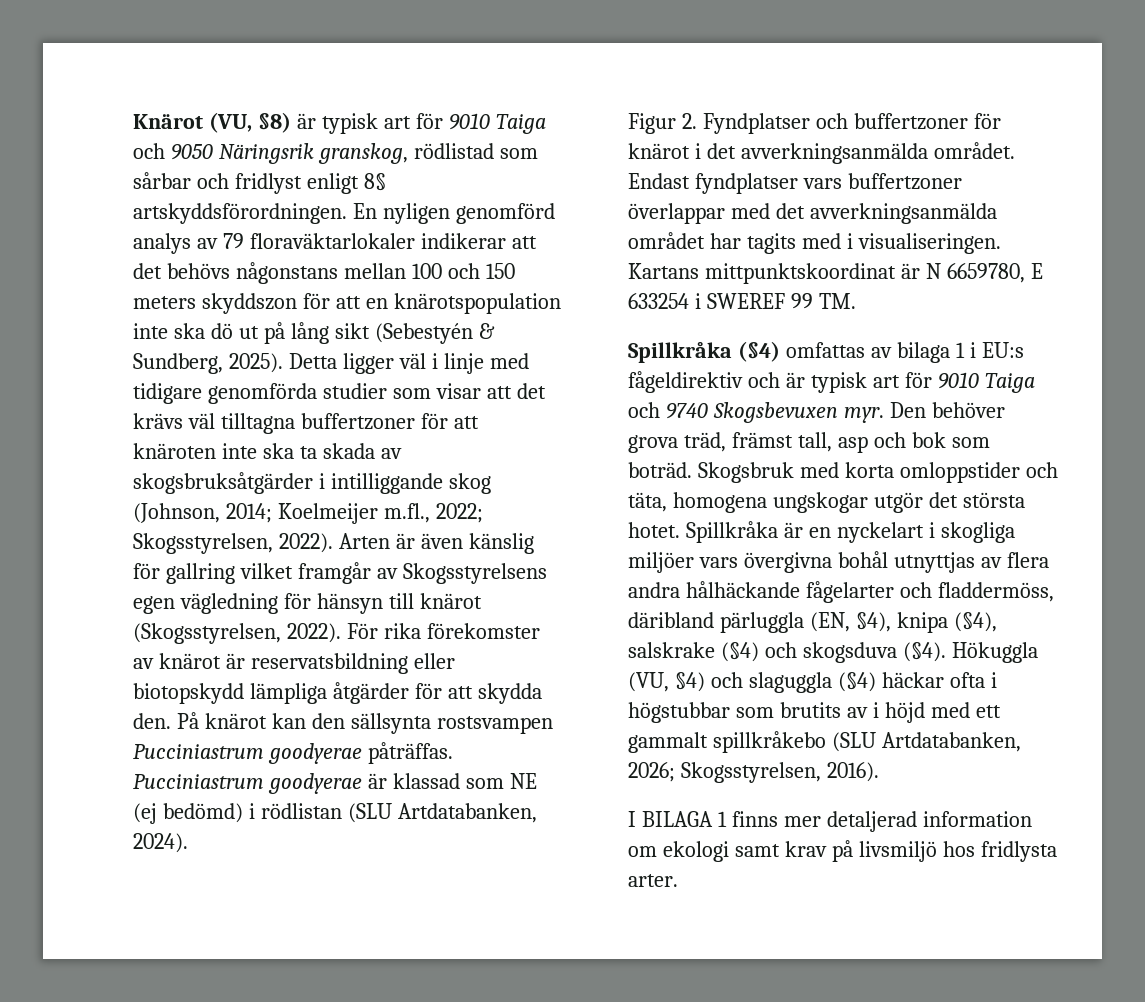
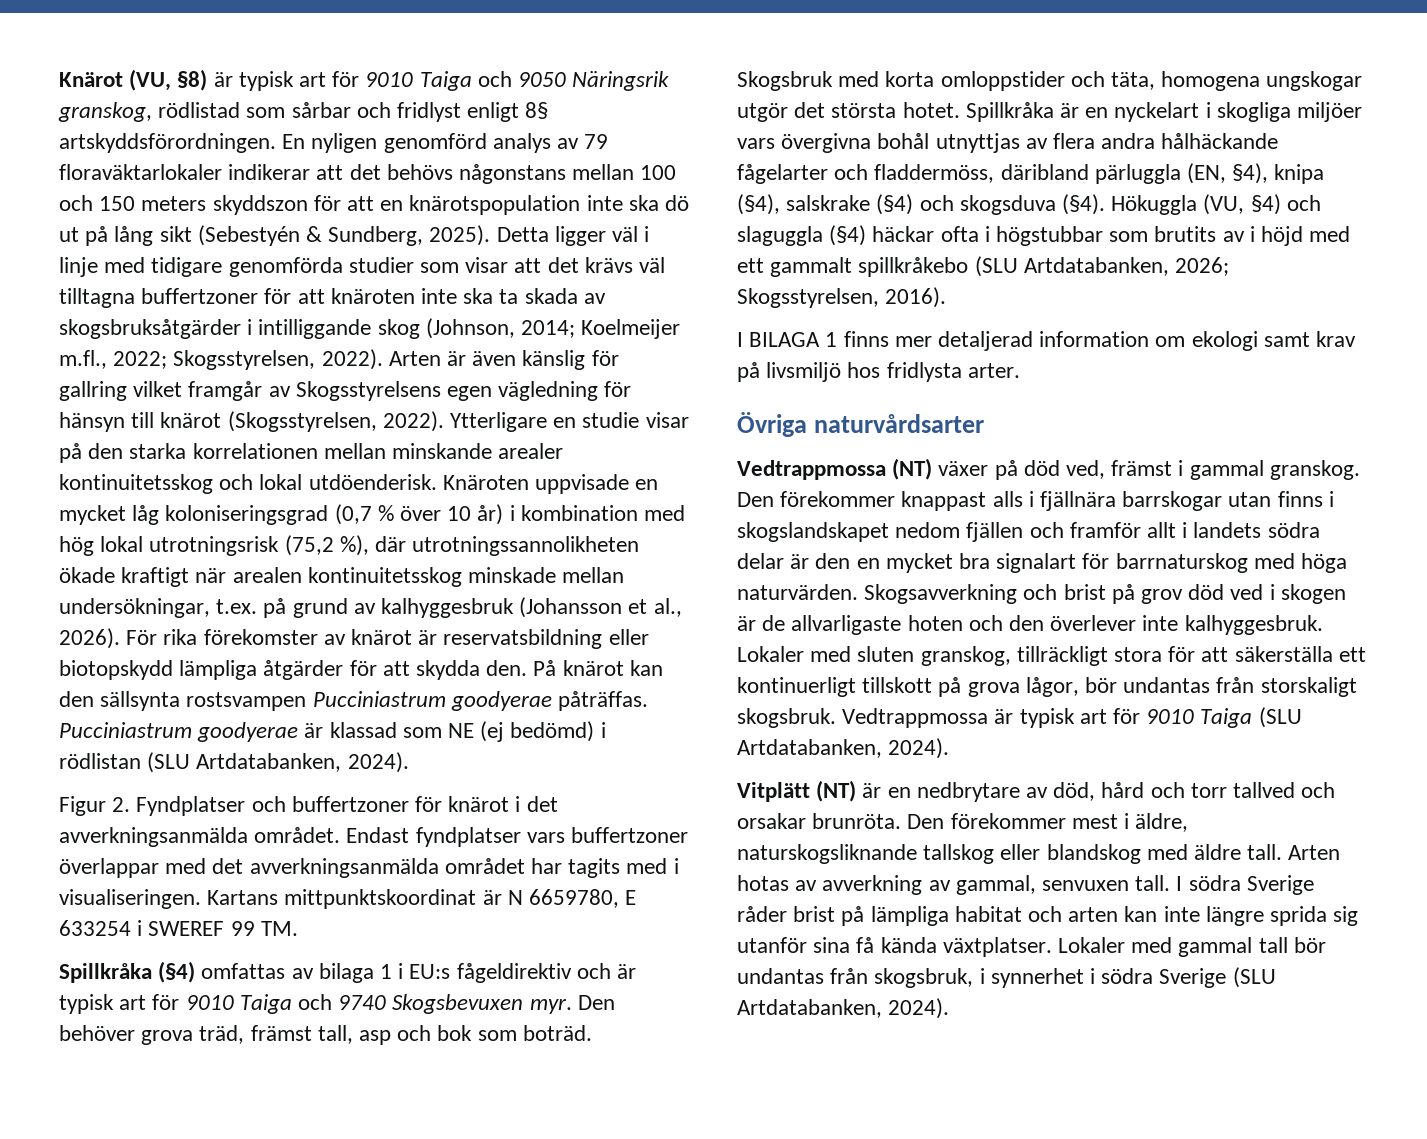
(341, 633) none -> [450,412,689,432] [59,443,564,463] [59,474,659,494] [59,504,686,525] [59,535,640,556] [59,567,625,587] [59,597,682,618] [59,628,120,649] Ytterligare en studie visar på den starka korrelationen mellan minskande arealer kontinuitetsskog och lokal utdöenderisk. Knäroten uppvisade en mycket låg koloniseringsgrad (0,7 % över 10 år) i kombination med hög lokal utrotningsrisk (75,2 %), där utrotningssannolikheten ökade kraftigt när arealen kontinuitetsskog minskade mellan undersökningar, t.ex. på grund av kalhyggesbruk (Johansson et al., 2026).
(678, 880) none -> [737,412,984,437] [737,458,1360,480] [737,491,1334,511] [737,522,1320,542] [737,553,1348,573] [737,584,1346,604] [737,615,1323,635] [737,646,1366,666] [737,677,1357,697] [737,707,1302,728] [737,738,950,759] [737,780,1336,802] [737,813,1189,832] [737,844,1341,864] [737,875,1314,895] [737,906,1359,926] [737,937,1326,957] [737,967,1276,988] [737,998,950,1019] // Övriga naturvårdsarter // Vedtrappmossa (NT) växer på död ved, främst i gammal granskog. Den förekommer knappast alls i fjällnära barrskogar utan finns i skogslandskapet nedom fjällen och framför allt i landets södra delar är den en mycket bra signalart för barrnaturskog med höga naturvärden. Skogsavverkning och brist på grov död ved i skogen är de allvarligaste hoten och den överlever inte kalhyggesbruk. Lokaler med sluten granskog, tillräckligt stora för att säkerställa ett kontinuerligt tillskott på grova lågor, bör undantas från storskaligt skogsbruk. Vedtrappmossa är typisk art för 9010 Taiga (SLU Artdatabanken, 2024). // Vitplätt (NT) är en nedbrytare av död, hård och torr tallved och orsakar brunröta. Den förekommer mest i äldre, naturskogsliknande tallskog eller blandskog med äldre tall. Arten hotas av avverkning av gammal, senvuxen tall. I södra Sverige råder brist på lämpliga habitat och arten kan inte längre sprida sig utanför sina få kända växtplatser. Lokaler med gammal tall bör undantas från skogsbruk, i synnerhet i södra Sverige (SLU Artdatabanken, 2024).

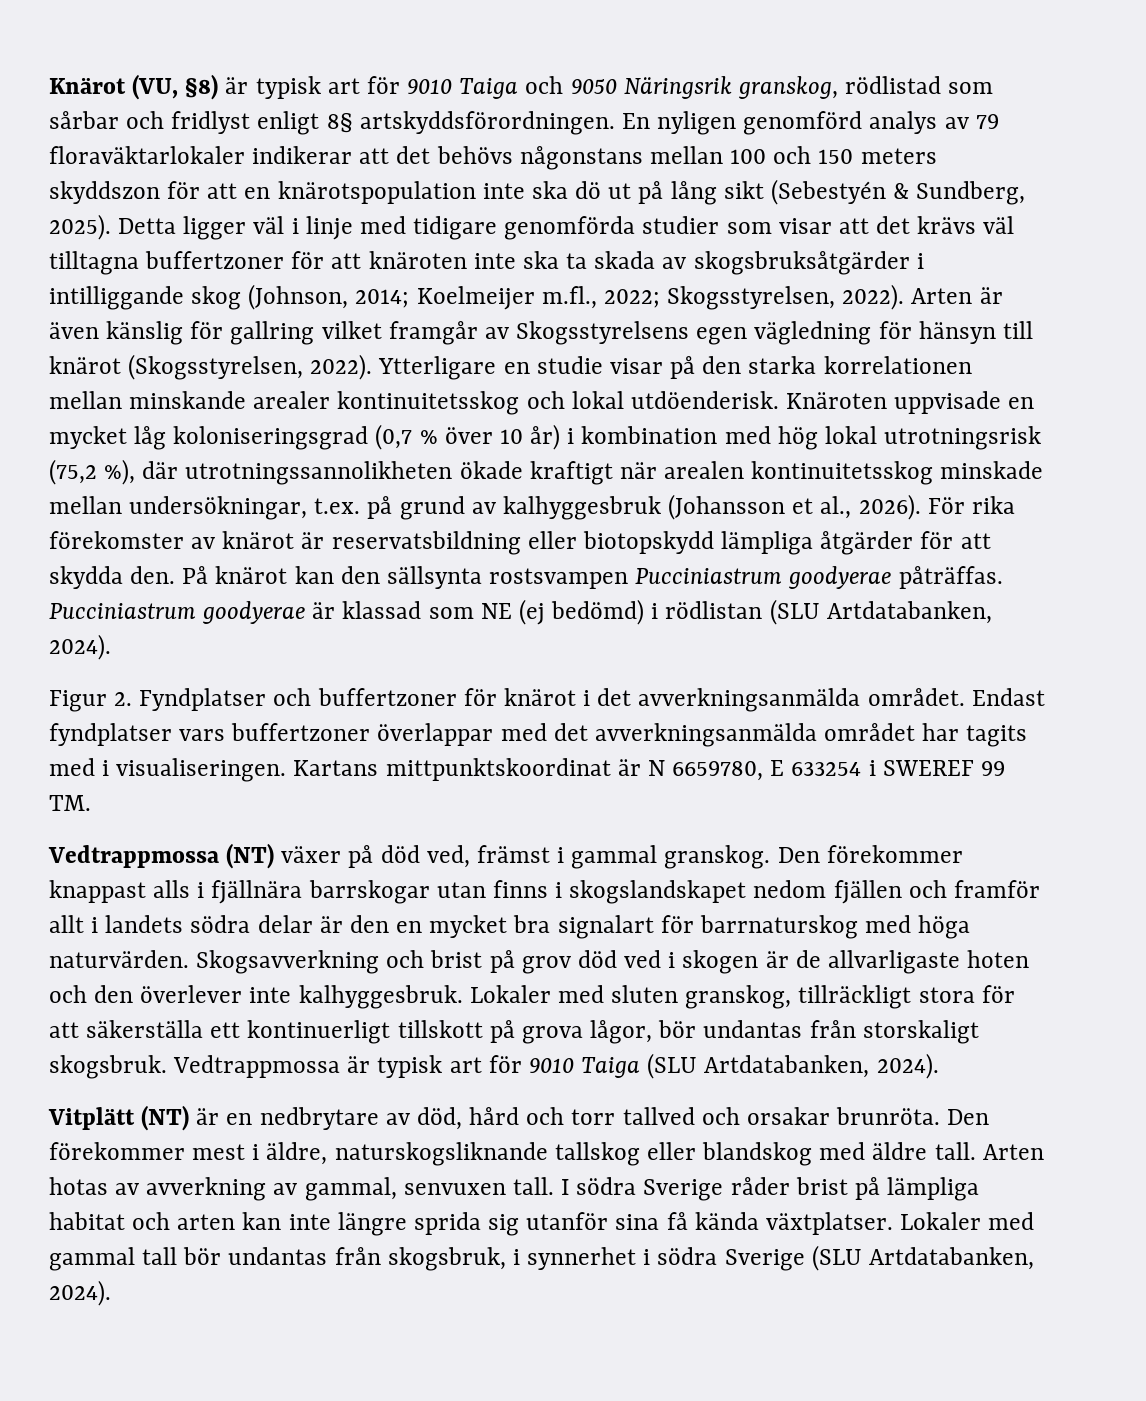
[59,961,637,983] [59,994,615,1014] [59,1025,592,1045] [737,71,1363,91] [737,102,1363,122] [737,133,1279,153] [737,163,1325,184] [737,194,1321,215] [737,225,1351,246] [737,256,1230,277] [737,287,947,308] [737,331,1357,351] [737,362,1020,382] [737,412,984,437] // Spillkråka (§4) omfattas av bilaga 1 i EU:s fågeldirektiv och är typisk art för 9010 Taiga och 9740 Skogsbevuxen myr. Den behöver grova träd, främst tall, asp och bok som boträd. Skogsbruk med korta omloppstider och täta, homogena ungskogar utgör det största hotet. Spillkråka är en nyckelart i skogliga miljöer vars övergivna bohål utnyttjas av flera andra hålhäckande fågelarter och fladdermöss, däribland pärluggla (EN, §4), knipa (§4), salskrake (§4) och skogsduva (§4). Hökuggla (VU, §4) och slaguggla (§4) häckar ofta i högstubbar som brutits av i höjd med ett gammalt spillkråkebo (SLU Artdatabanken, 2026; Skogsstyrelsen, 2016). // I BILAGA 1 finns mer detaljerad information om ekologi samt krav på livsmiljö hos fridlysta arter. // Övriga naturvårdsarter -> (91, 803) none

